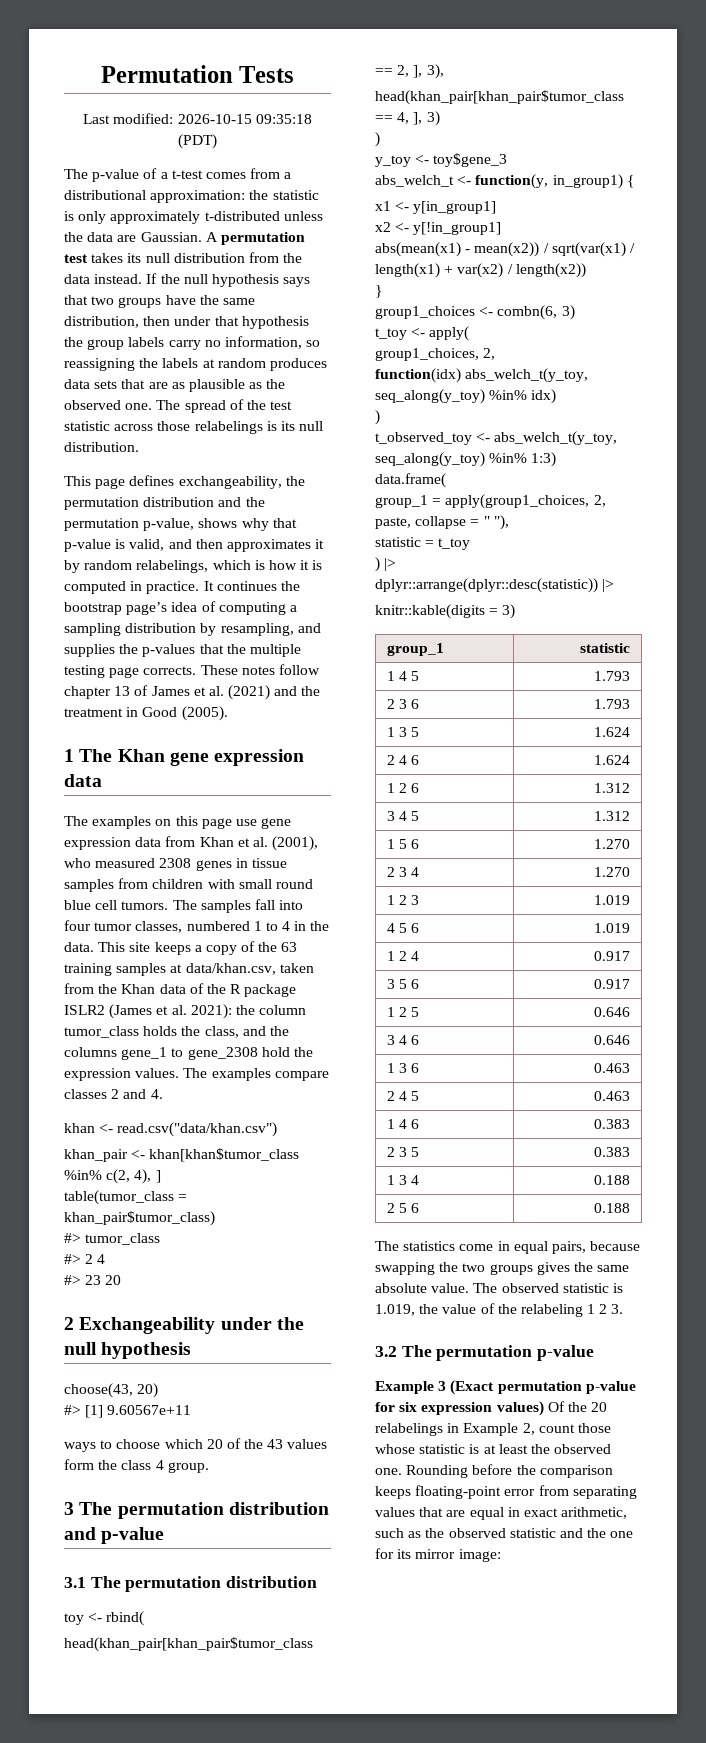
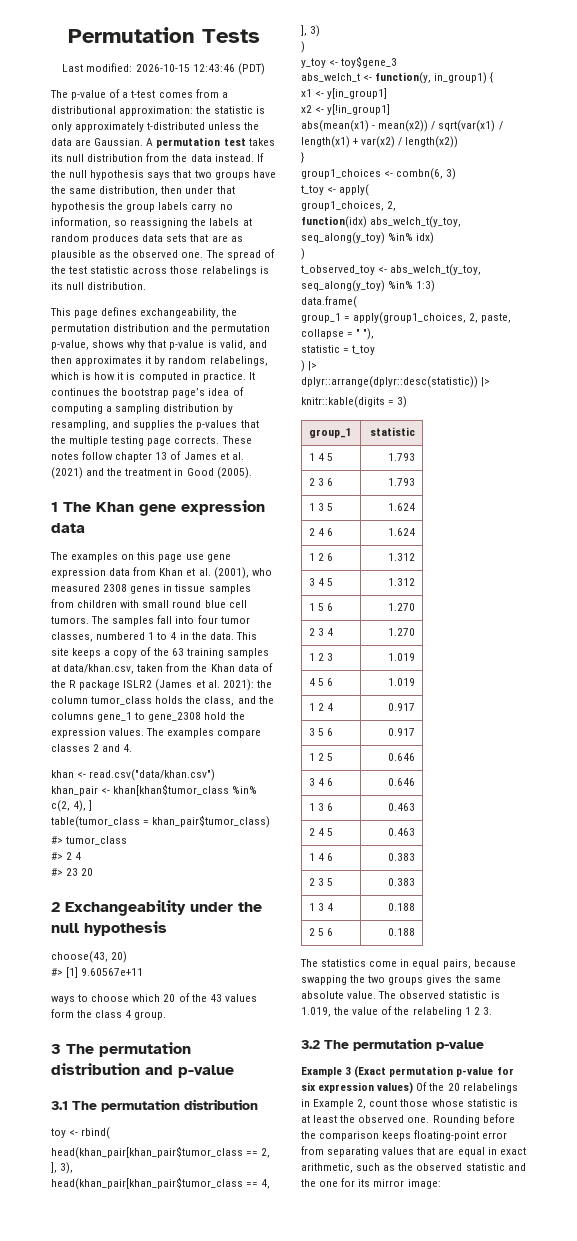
[255,114,312,124] 09:35:18 -> [192,64,235,72] 12:43:46

